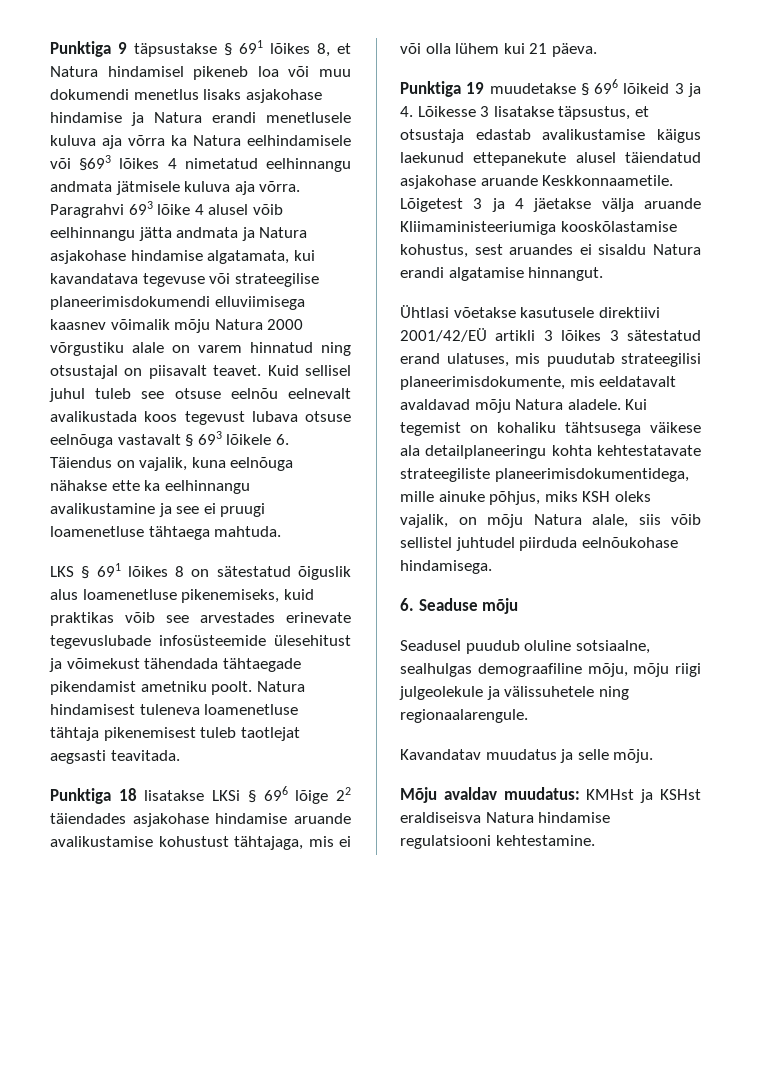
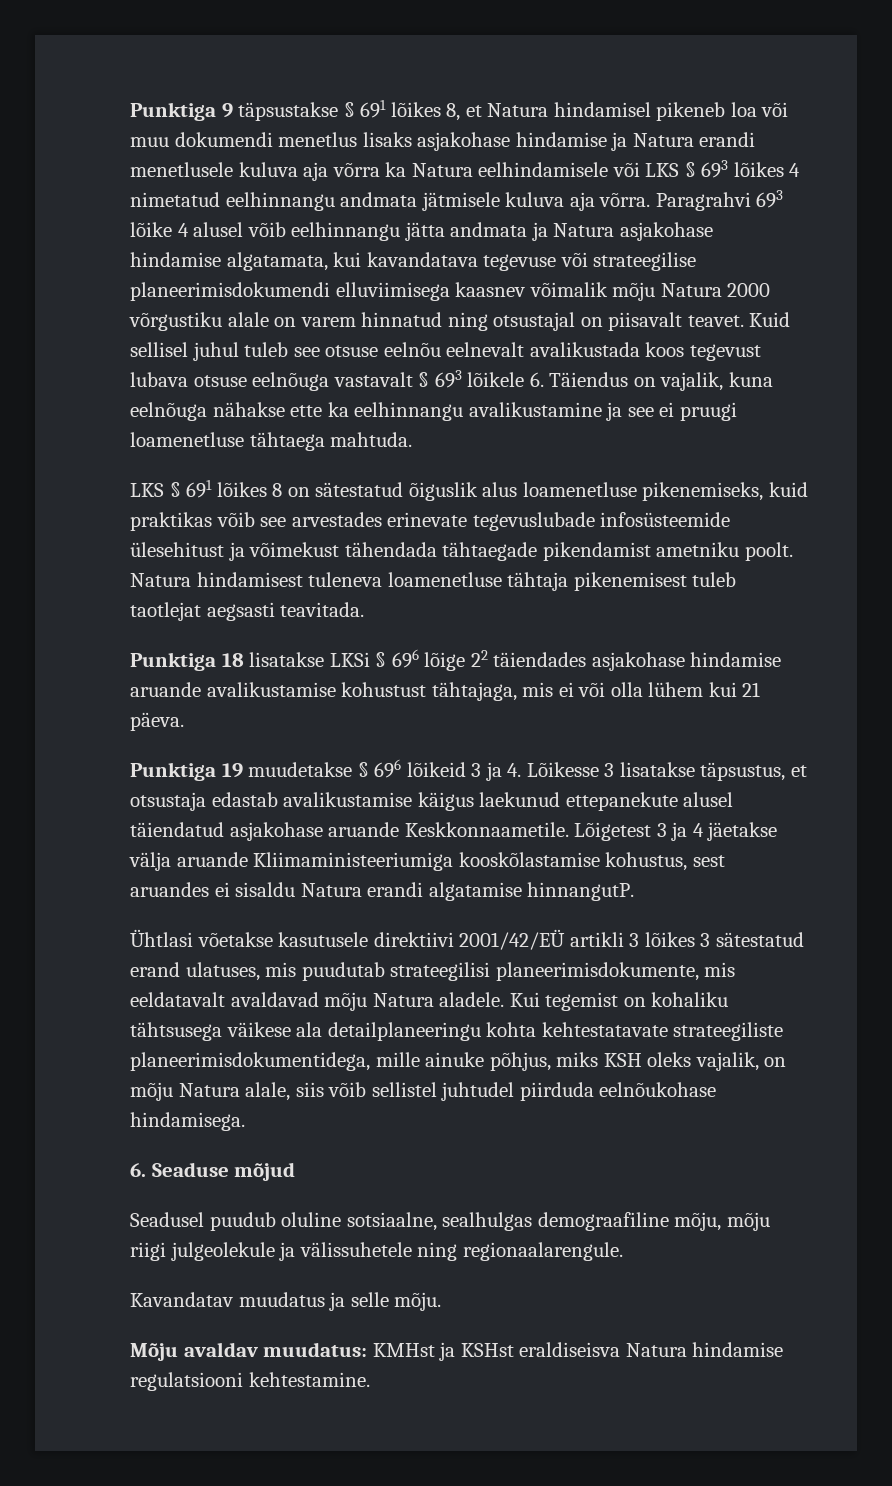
[79,155,112,171] §693 -> [645,160,729,178] LKS § 693
[528,267,604,281] hinnangut. -> [527,882,635,901] hinnangutP.
[482,598,519,614] mõju -> [234,1162,296,1181] mõjud

